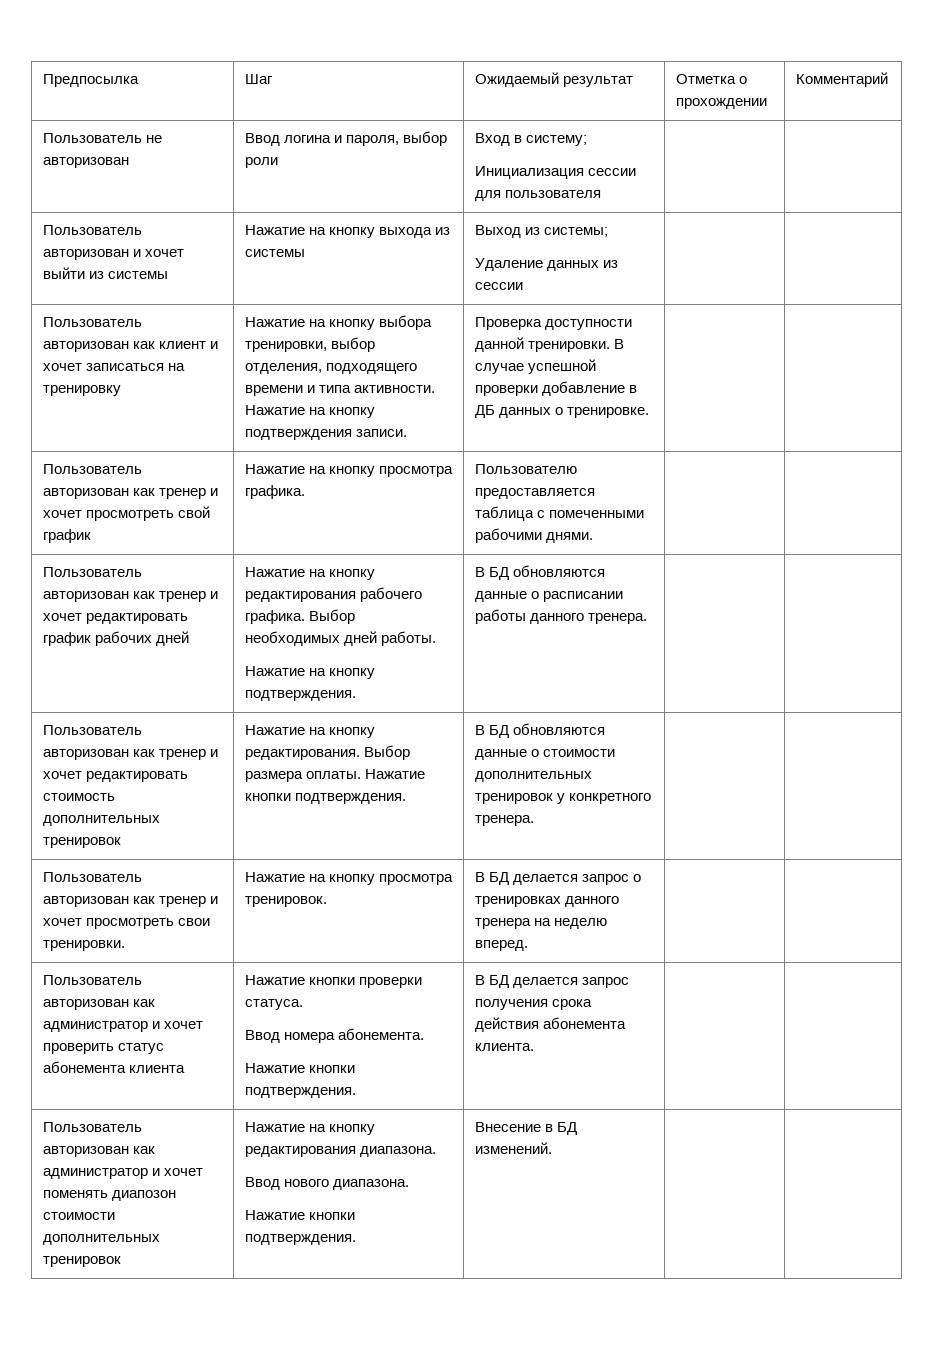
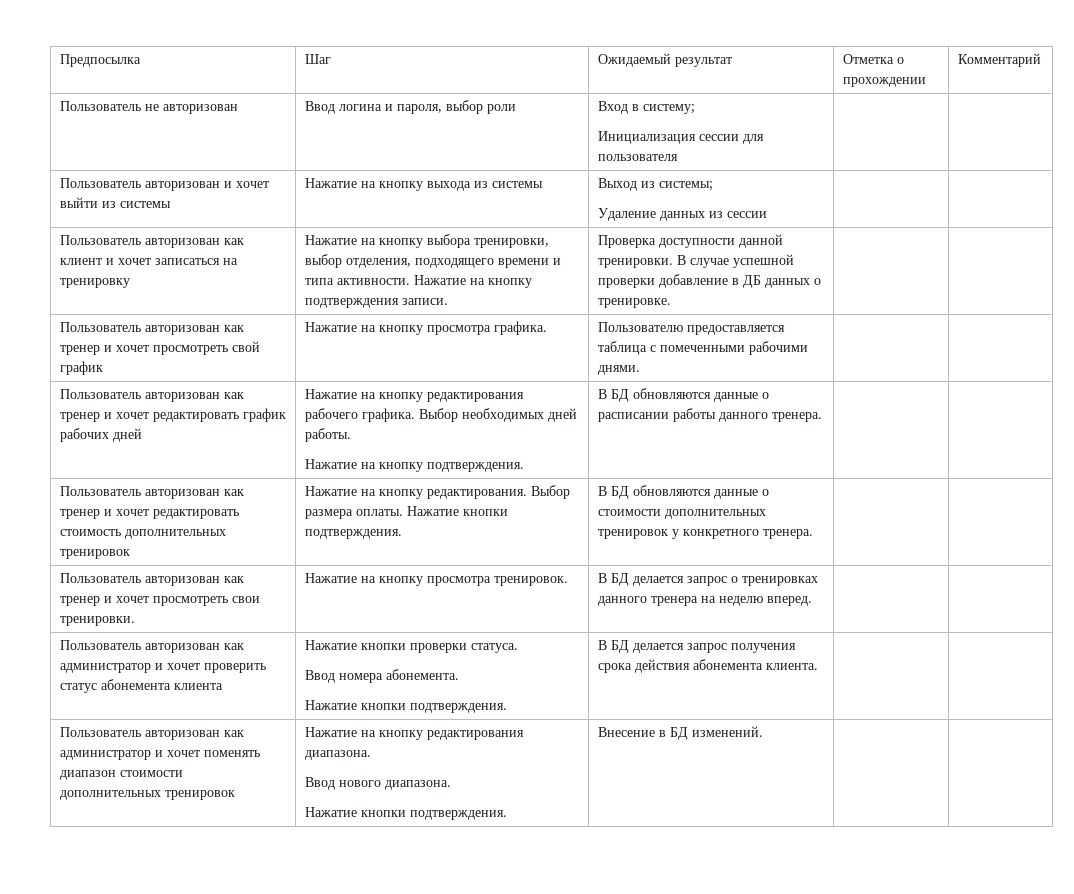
[111,1190,176,1201] диапозон -> [59,770,116,780] диапазон

